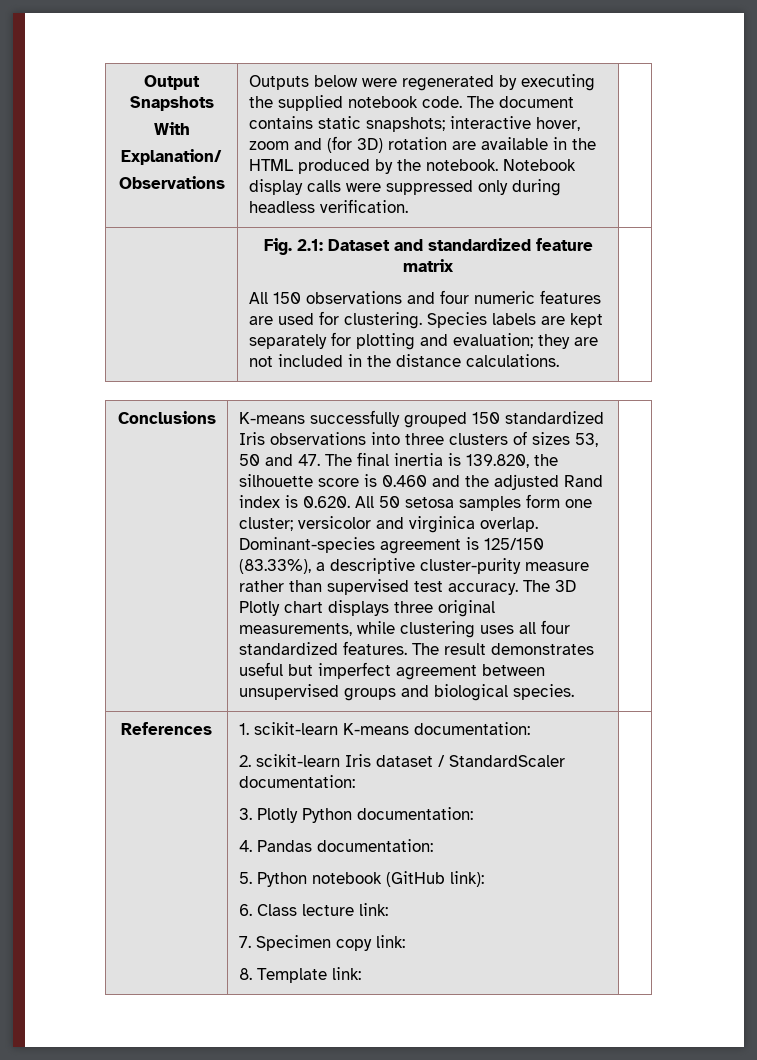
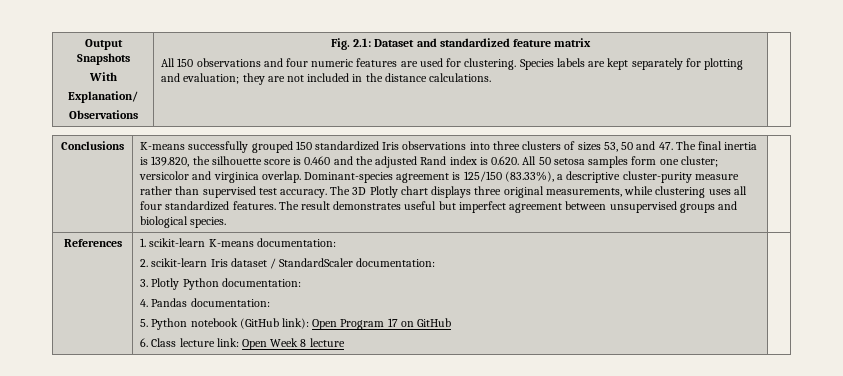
[248,74,595,91] [248,95,574,111] [248,116,580,132] [248,136,596,153] [248,159,576,174] [248,179,561,196] [248,199,408,213] | Outputs below were regenerated by executing the supplied notebook code. The document contains static snapshots; interactive hover, zoom and (for 3D) rotation are available in the HTML produced by the notebook. Notebook display calls were suppressed only during headless verification. | // -> (138, 114) none
(484, 879) none -> [312,318,452,330] Open Program 17 on GitHub
[238,935,405,951] [238,967,361,983] // 7. Specimen copy link: // 8. Template link: -> [242,338,345,350] Open Week 8 lecture

